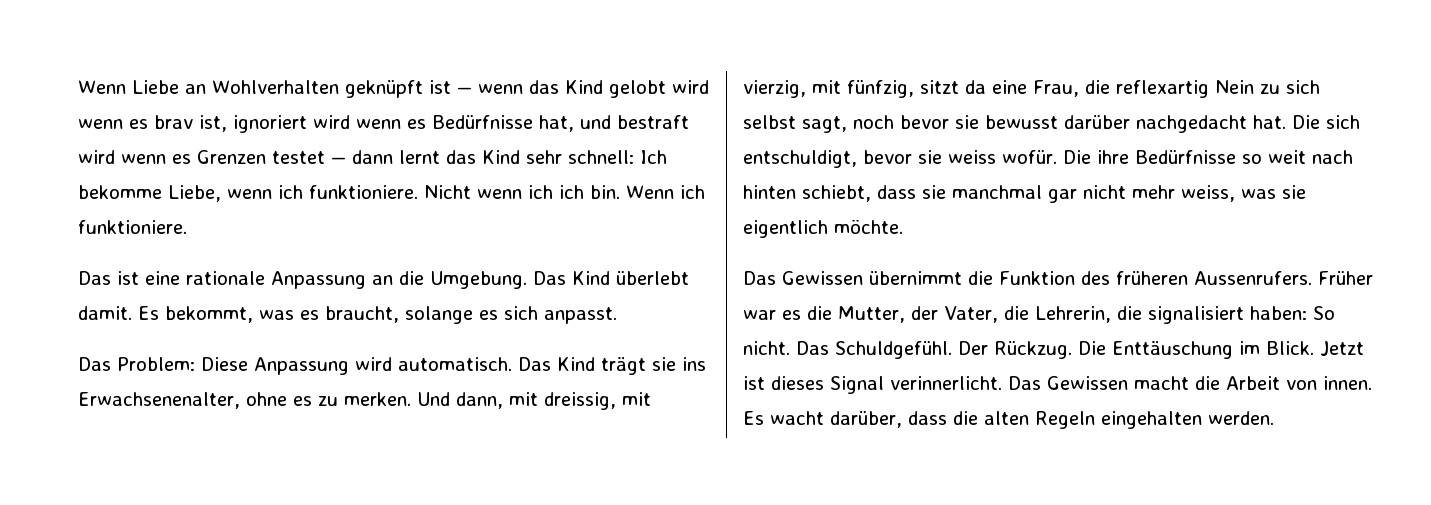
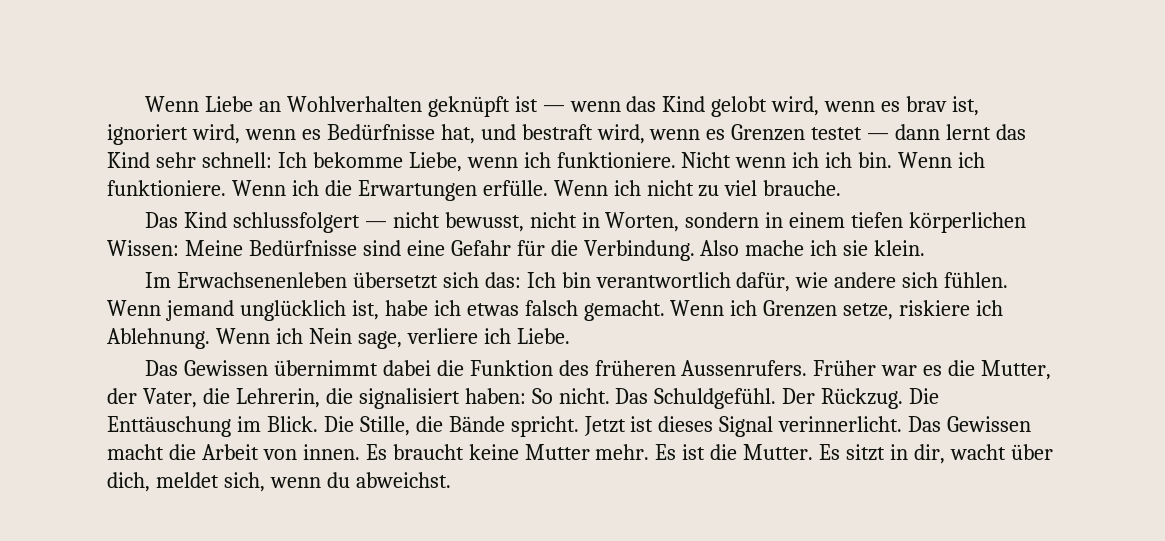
[671,80,709,94] wird -> [771,96,820,116] wird,
[313,115,350,129] wird -> [191,124,240,144] wird,
[78,150,115,164] wird -> [596,124,645,144] wird,
[78,271,689,289] [78,306,617,324] [78,357,706,375] [78,392,651,410] [743,80,1320,98] [743,115,1360,133] [743,150,1353,168] [743,185,1306,203] [743,219,903,238] // Das ist eine rationale Anpassung an die Umgebung. Das Kind überlebt damit. Es bekommt, was es braucht, solange es sich anpasst. // Das Problem: Diese Anpassung wird automatisch. Das Kind trägt sie ins Erwachsenenalter, ohne es zu merken. Und dann, mit dreissig, mit vierzig, mit fünfzig, sitzt da eine Frau, die reflexartig Nein zu sich selbst sagt, noch bevor sie bewusst darüber nachgedacht hat. Die sich entschuldigt, bevor sie weiss wofür. Die ihre Bedürfnisse so weit nach hinten schiebt, dass sie manchmal gar nicht mehr weiss, was sie eigentlich möchte. -> [231,180,842,201] [144,212,1027,233] [107,240,926,261] [144,272,1009,292] [107,300,1004,321] [107,328,570,349] Wenn ich die Erwartungen erfülle. Wenn ich nicht zu viel brauche. // Das Kind schlussfolgert — nicht bewusst, nicht in Worten, sondern in einem tiefen körperlichen Wissen: Meine Bedürfnisse sind eine Gefahr für die Verbindung. Also mache ich sie klein. // Im Erwachsenenleben übersetzt sich das: Ich bin verantwortlich dafür, wie andere sich fühlen. Wenn jemand unglücklich ist, habe ich etwas falsch gemacht. Wenn ich Grenzen setze, riskiere ich Ablehnung. Wenn ich Nein sage, verliere ich Liebe.
(962, 278) none -> [382,360,431,376] dabei
(1314, 348) none -> [323,416,579,437] Die Stille, die Bände spricht.
[770,411,1274,429] wacht darüber, dass die alten Regeln eingehalten werden. -> [392,444,1053,464] [107,472,451,492] braucht keine Mutter mehr. Es ist die Mutter. Es sitzt in dir, wacht über dich, meldet sich, wenn du abweichst.

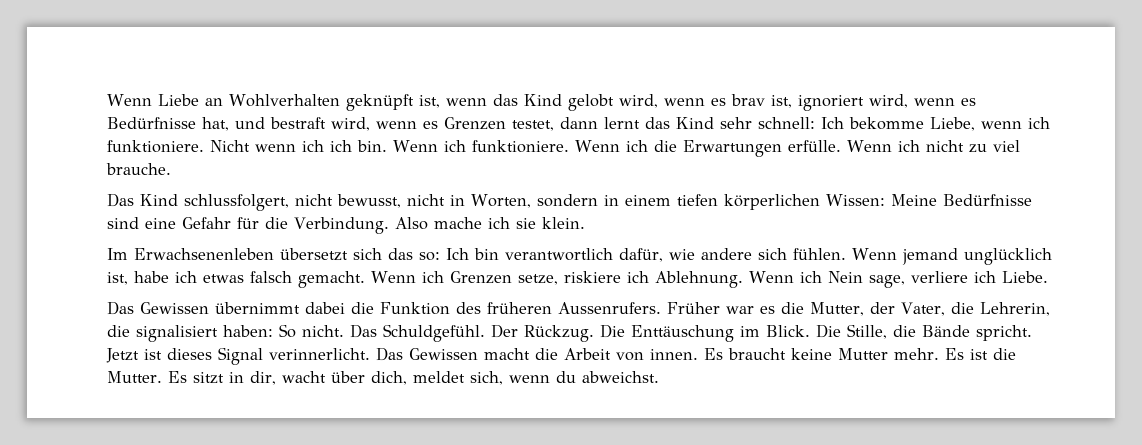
[514,96,565,112] ist — -> [418,95,440,108] ist,
[811,127,890,140] testet — -> [512,120,554,131] testet,
[232,212,387,233] schlussfolgert — -> [184,194,289,211] schlussfolgert,
[484,272,521,288] das: -> [388,248,440,261] das so:

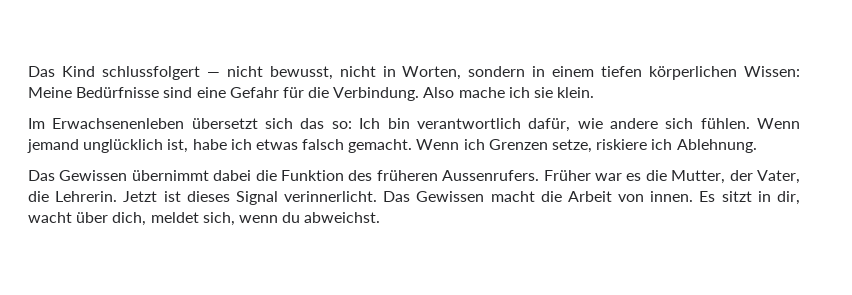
[107,94,976,111] [107,117,1050,131] [107,140,1020,157] [106,163,171,175] [107,193,289,211] Wenn Liebe an Wohlverhalten geknüpft ist, wenn das Kind gelobt wird, wenn es brav ist, ignoriert wird, wenn es Bedürfnisse hat, und bestraft wird, wenn es Grenzen testet, dann lernt das Kind sehr schnell: Ich bekomme Liebe, wenn ich funktioniere. Nicht wenn ich ich bin. Wenn ich funktioniere. Wenn ich die Erwartungen erfülle. Wenn ich nicht zu viel brauche. // Das Kind schlussfolgert, -> [28,66,220,80] Das Kind schlussfolgert —
[748,271,1048,288] Wenn ich Nein sage, verliere ich Liebe. -> (757, 146) none
[979,302,1050,316] [107,324,1032,342] Lehrerin, die signalisiert haben: So nicht. Das Schuldgefühl. Der Rückzug. Die Enttäuschung im Blick. Die Stille, die Bände spricht. -> [55,191,118,202] Lehrerin.
[728,348,1016,360] [107,371,187,383] braucht keine Mutter mehr. Es ist die Mutter. Es -> (716, 196) none

